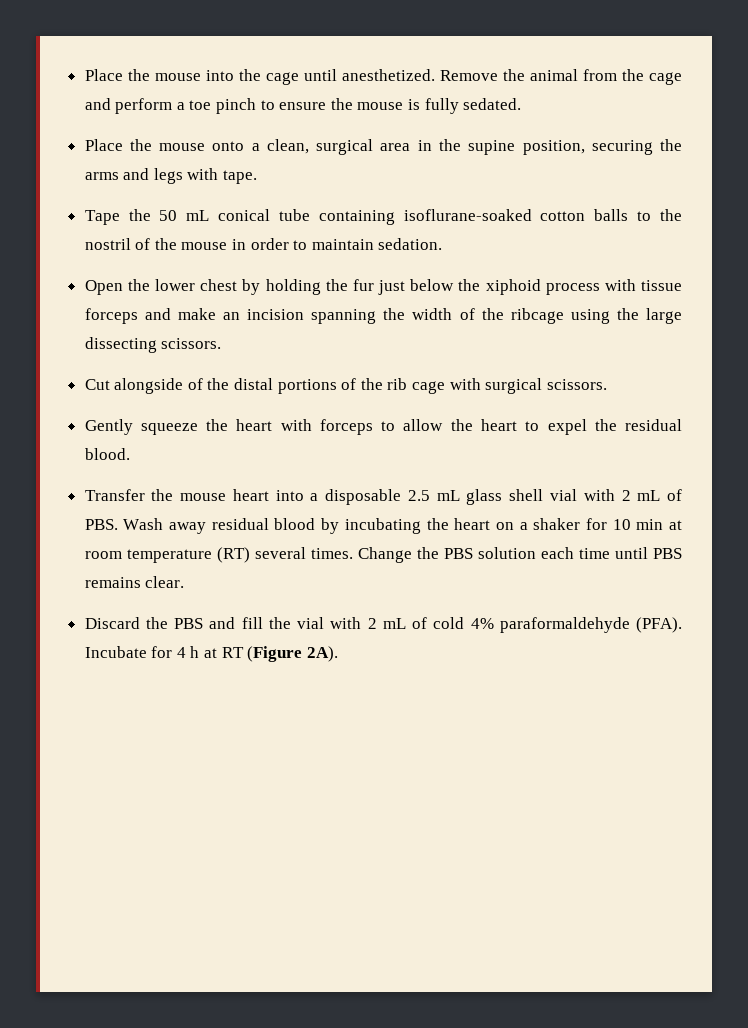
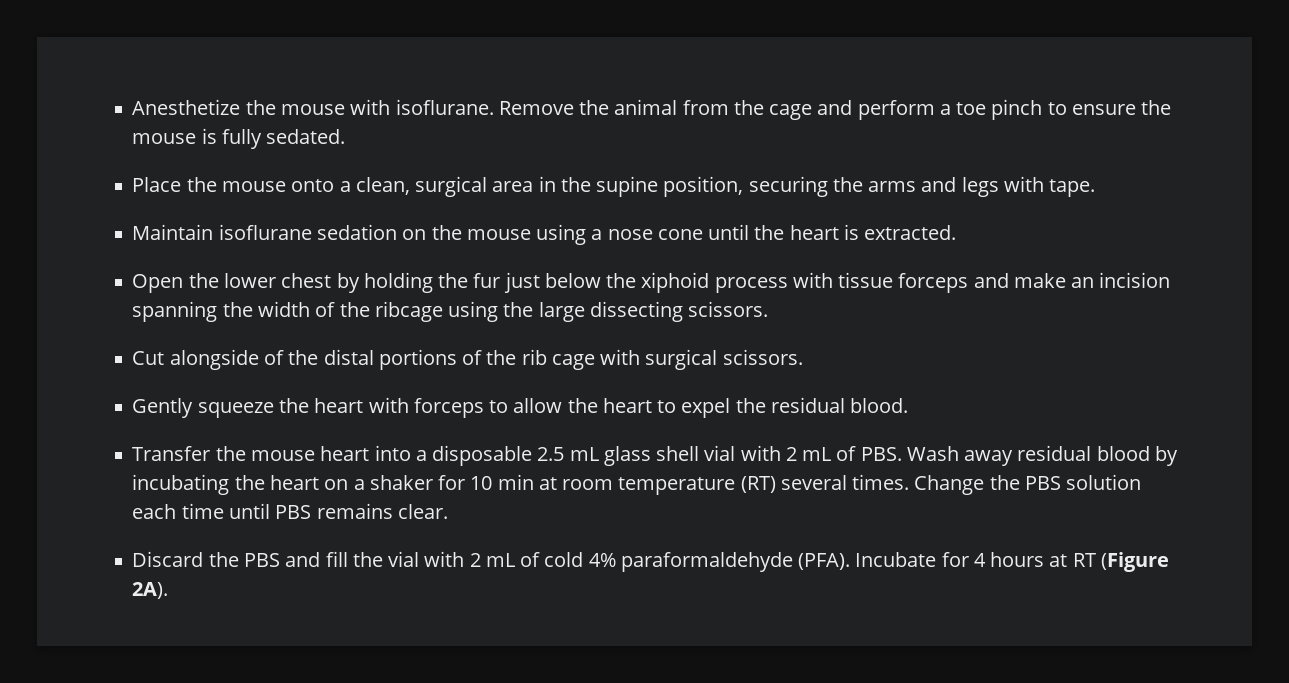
[84,69,435,85] Place the mouse into the cage until anesthetized. -> [132,99,494,115] Anesthetize the mouse with isoflurane.
[84,209,682,225] [84,238,443,250] Tape the 50 mL conical tube containing isoflurane-soaked cotton balls to the nostril of the mouse in order to maintain sedation. -> [132,224,957,245] Maintain isoflurane sedation on the mouse using a nose cone until the heart is extracted.
[190,646,200,658] h -> [990,552,1045,567] hours

